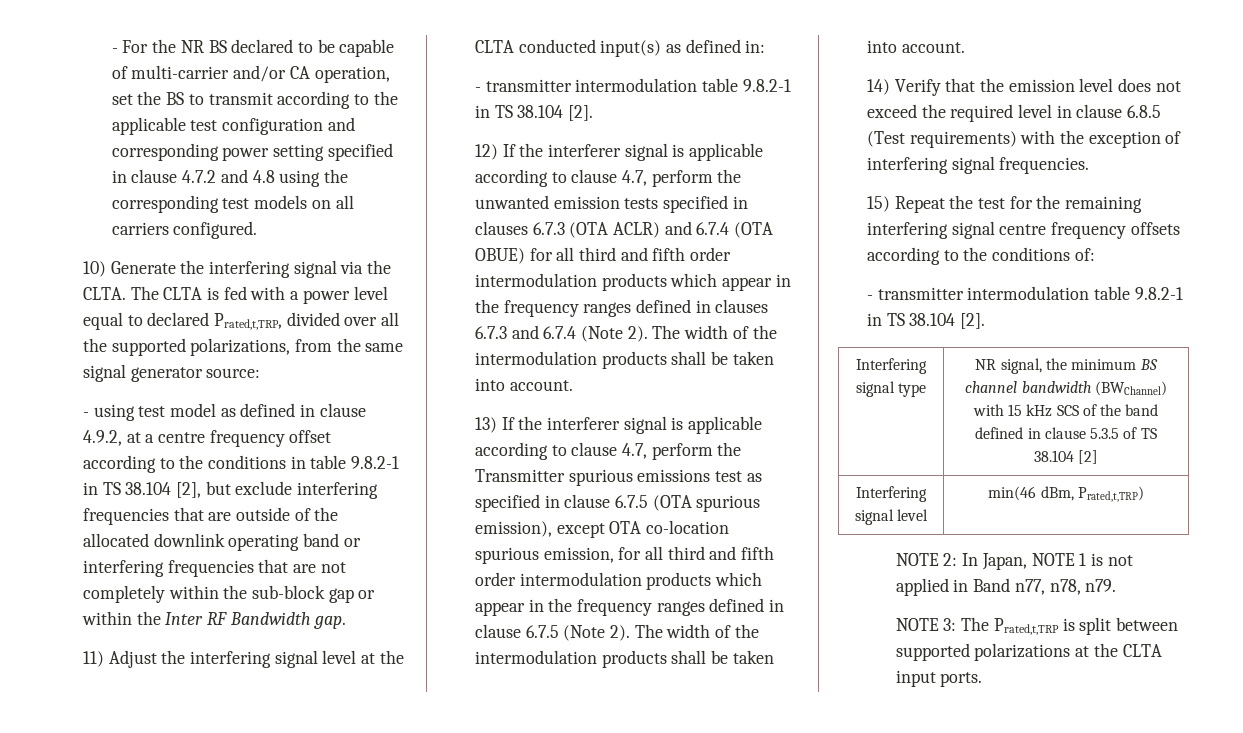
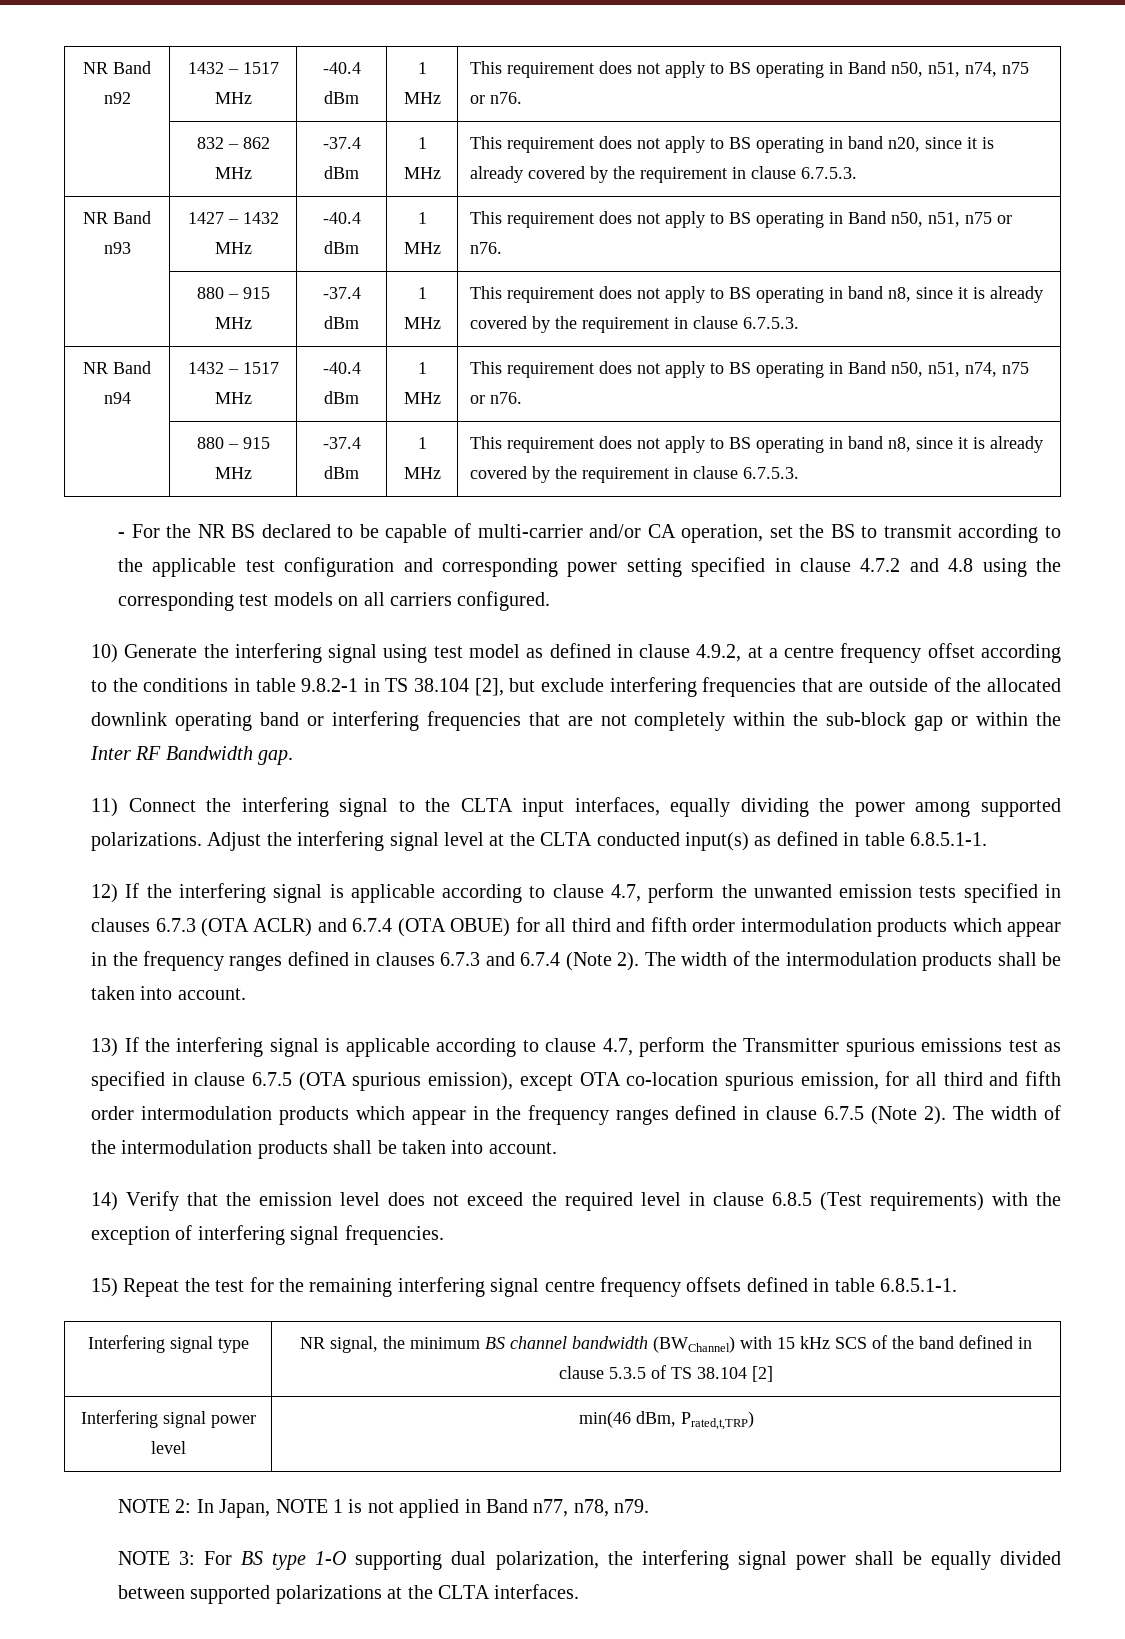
(111, 50) none -> [83,61,151,74] [103,92,131,104] [187,62,279,74] [214,92,252,104] [322,62,361,74] [324,91,359,104] [417,62,427,74] [403,92,441,104] [469,61,1029,78] [469,92,522,104] [196,137,270,149] [214,167,252,179] [322,137,361,149] [324,166,359,179] [417,137,427,149] [403,167,441,179] [469,136,994,153] [469,166,857,183] [83,211,151,224] [103,242,131,254] [187,212,279,224] [214,242,252,254] [322,212,361,224] [324,241,359,254] [417,212,427,224] [403,242,441,254] [469,211,1012,228] [469,242,502,254] [196,287,270,299] [214,317,252,329] [322,287,361,299] [324,316,359,329] [417,287,427,299] [403,317,441,329] [469,286,1043,303] [469,316,799,333] [83,361,151,374] [103,392,131,404] [187,362,279,374] [214,392,252,404] [322,362,361,374] [324,391,359,404] [417,362,427,374] [403,392,441,404] [469,361,1029,378] [469,392,522,404] [196,437,270,449] [214,467,252,479] [322,437,361,449] [324,466,359,479] [417,437,427,449] [403,467,441,479] [469,436,1043,453] [469,466,799,483] NR Band n92 | 1432 – 1517 MHz | -40.4 dBm | 1 MHz | This requirement does not apply to BS operating in Band n50, n51, n74, n75 or n76. // | 832 – 862 MHz | -37.4 dBm | 1 MHz | This requirement does not apply to BS operating in band n20, since it is already covered by the requirement in clause 6.7.5.3. // NR Band n93 | 1427 – 1432 MHz | -40.4 dBm | 1 MHz | This requirement does not apply to BS operating in Band n50, n51, n75 or n76. // | 880 – 915 MHz | -37.4 dBm | 1 MHz | This requirement does not apply to BS operating in band n8, since it is already covered by the requirement in clause 6.7.5.3. // NR Band n94 | 1432 – 1517 MHz | -40.4 dBm | 1 MHz | This requirement does not apply to BS operating in Band n50, n51, n74, n75 or n76. // | 880 – 915 MHz | -37.4 dBm | 1 MHz | This requirement does not apply to BS operating in band n8, since it is already covered by the requirement in clause 6.7.5.3. //
[340,260,392,274] [82,286,388,304] [82,312,400,330] [82,338,404,356] [82,364,261,382] [82,412,89,417] via the CLTA. The CLTA is fed with a power level equal to declared Prated,t,TRP, divided over all the supported polarizations, from the same signal generator source: // - -> (378, 653) none
(104, 659) none -> [128,797,1061,817] [91,832,203,851] Connect the interfering signal to the CLTA input interfaces, equally dividing the power among supported polarizations.
[745,40,766,53] [474,78,791,92] [474,105,593,121] in: // - transmitter intermodulation table 9.8.2-1 in TS 38.104 [2]. -> [843,832,988,846] in table 6.8.5.1-1.
[547,144,621,157] interferer -> [178,883,266,903] interfering
[546,417,620,430] interferer -> [176,1037,264,1057] interfering
[866,247,1095,265] [866,286,1183,300] [866,313,985,329] according to the conditions of: // - transmitter intermodulation table 9.8.2-1 in TS 38.104 [2]. -> [746,1277,958,1292] defined in table 6.8.5.1-1.
(894, 517) none -> [210,1415,256,1428] power
[961,617,1112,635] The Prated,t,TRP is split -> [204,1550,1061,1570] For BS type 1-O supporting dual polarization, the interfering signal power shall be equally divided
[895,670,983,687] input ports. -> [494,1584,580,1599] interfaces.

